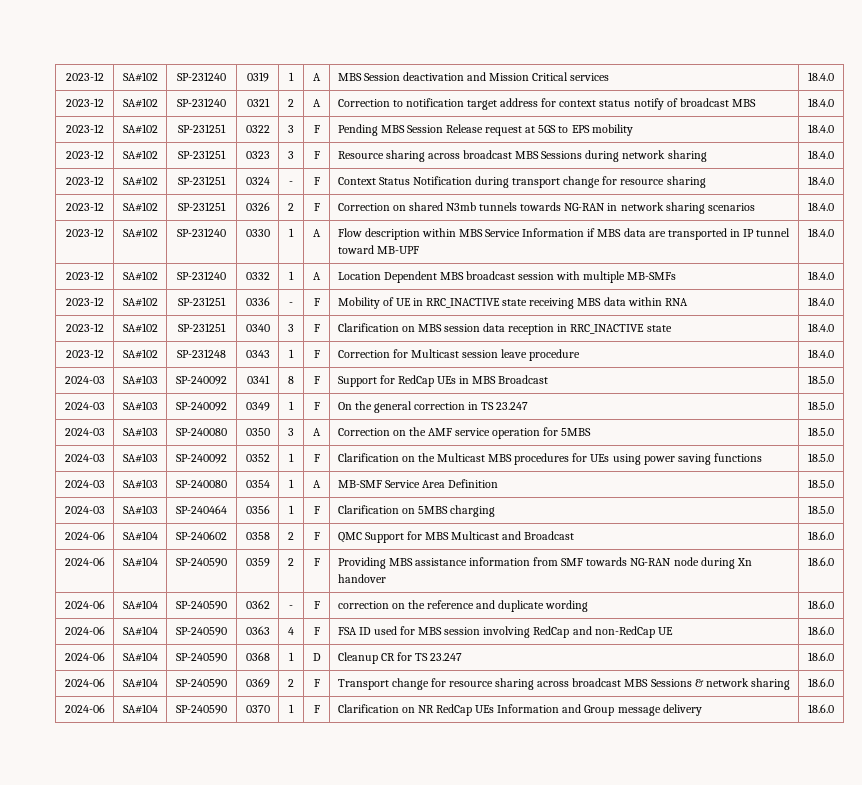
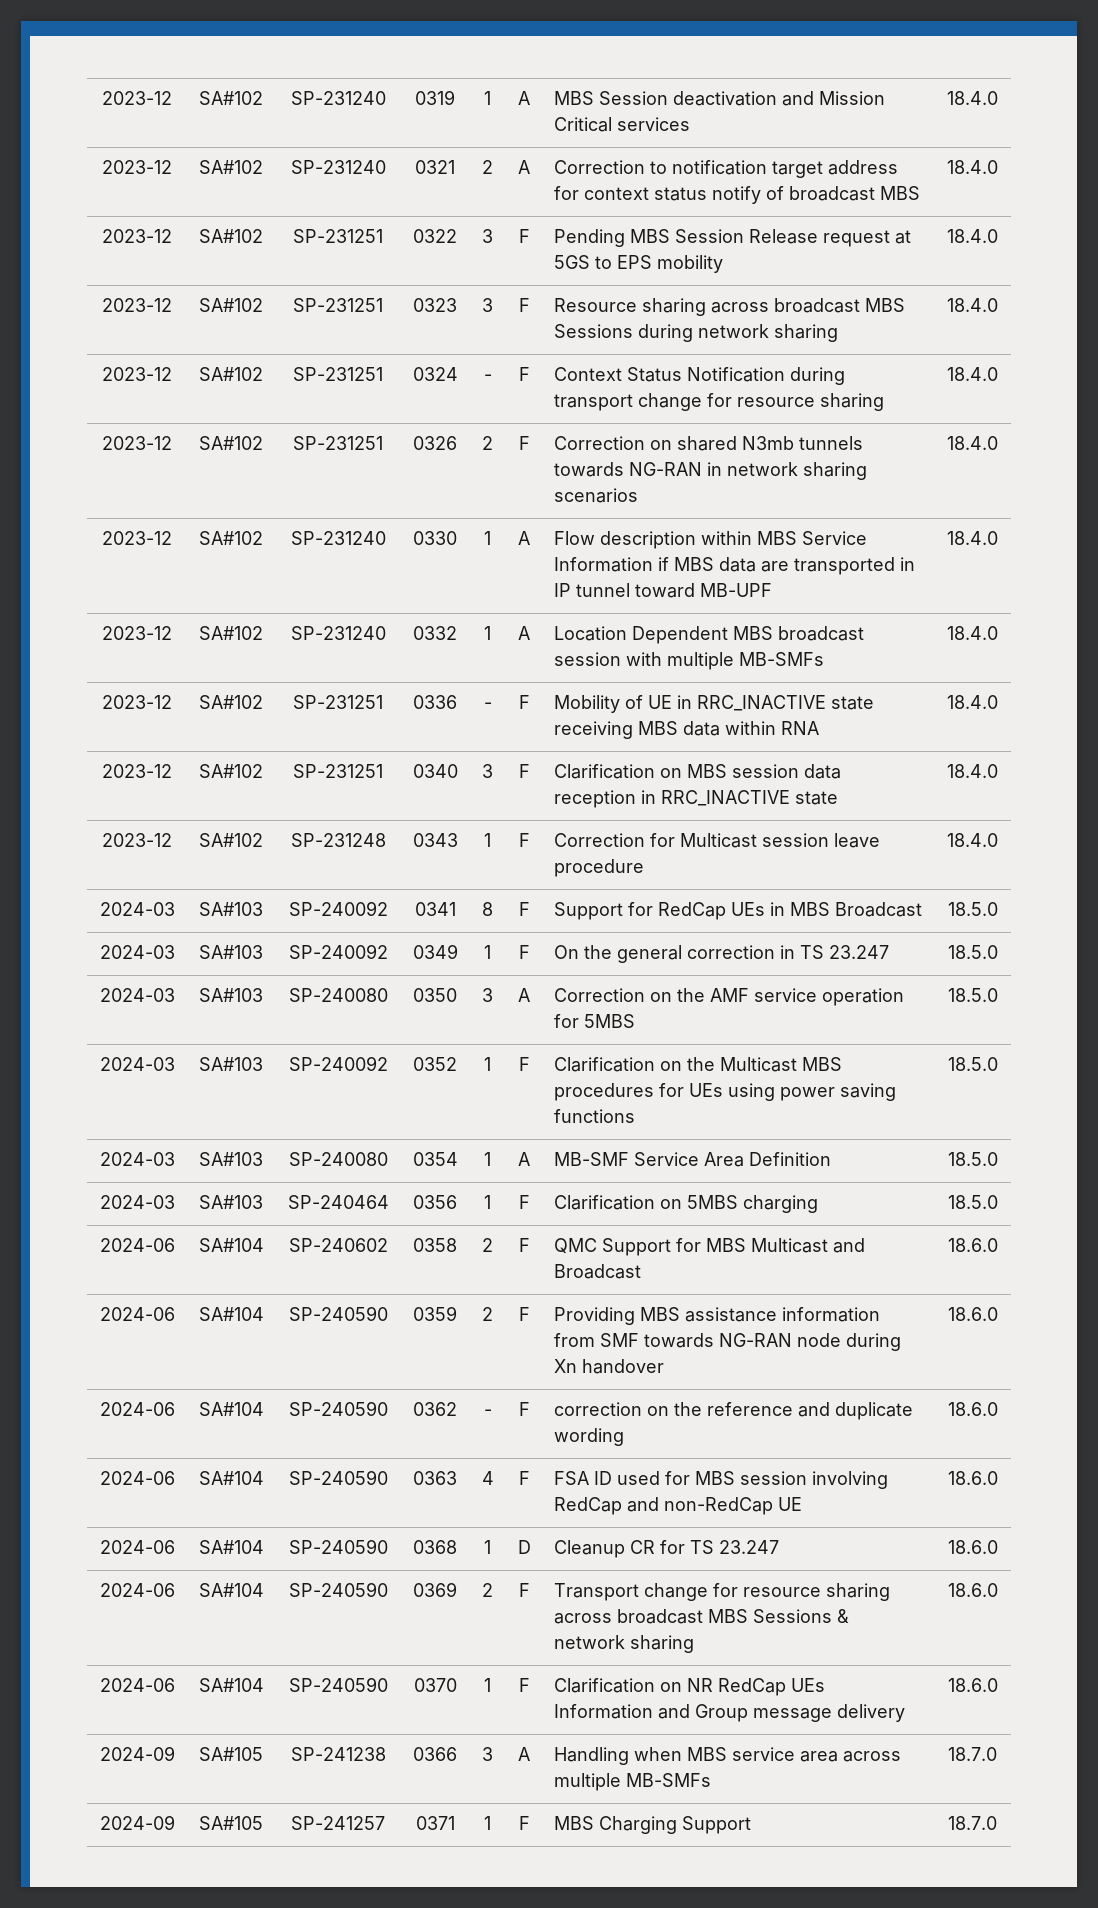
(834, 708) none -> [99,1746,175,1761] [199,1747,263,1761] [290,1747,386,1761] [413,1747,457,1761] [482,1747,493,1761] [518,1747,530,1761] [553,1747,901,1765] [553,1773,711,1791] [948,1747,997,1761] [99,1815,175,1830] [199,1816,263,1830] [291,1816,385,1830] [415,1816,455,1830] [484,1816,491,1830] [518,1816,530,1830] [553,1816,751,1834] [948,1816,997,1830] // 2024-09 | SA#105 | SP-241238 | 0366 | 3 | A | Handling when MBS service area across multiple MB-SMFs | 18.7.0 // 2024-09 | SA#105 | SP-241257 | 0371 | 1 | F | MBS Charging Support | 18.7.0

